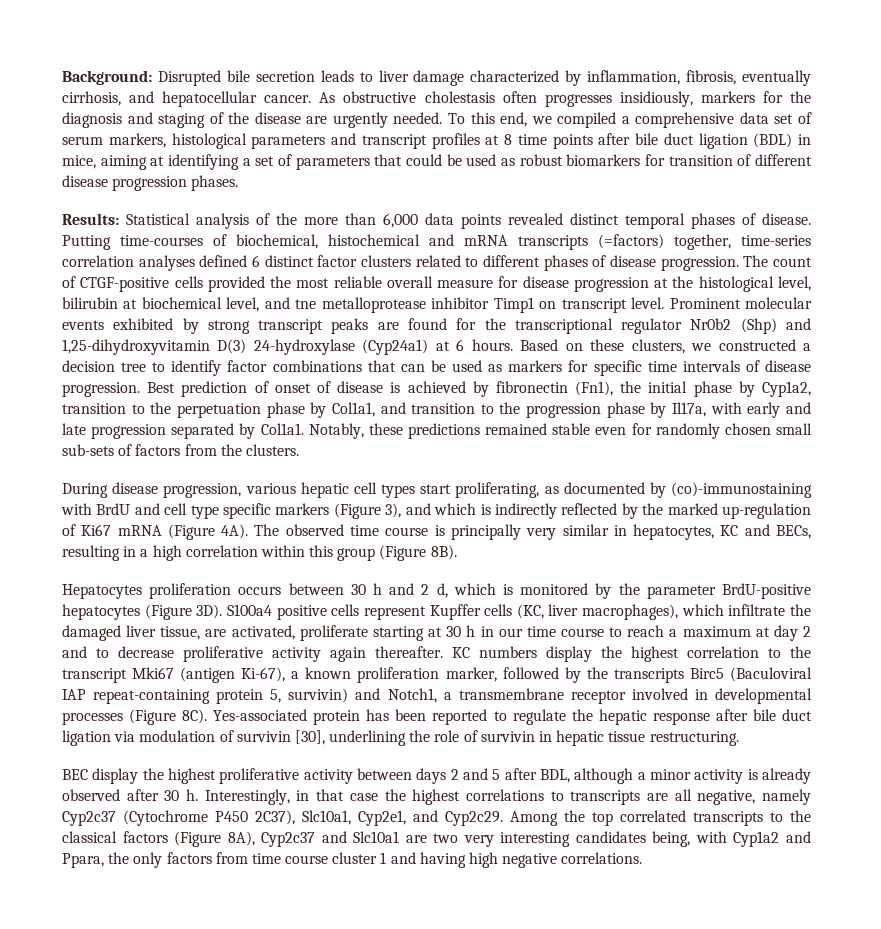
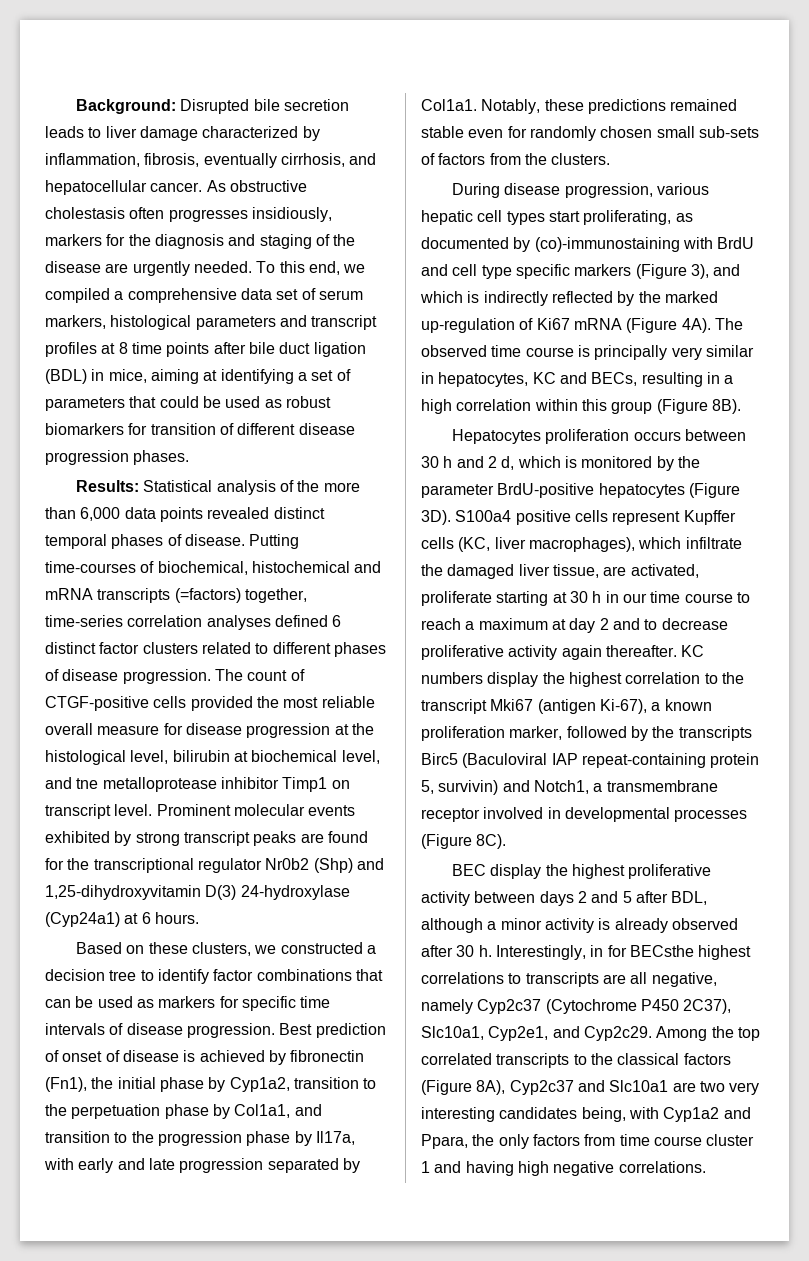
(513, 345) none -> (199, 918) //
[213,709,812,725] [62,730,739,746] Yes-associated protein has been reported to regulate the hepatic response after bile duct ligation via modulation of survivin [30], underlining the role of survivin in hepatic tissue restructuring. -> (507, 841) none
[316,789,406,801] that case the -> [607,945,694,957] for BECsthe

